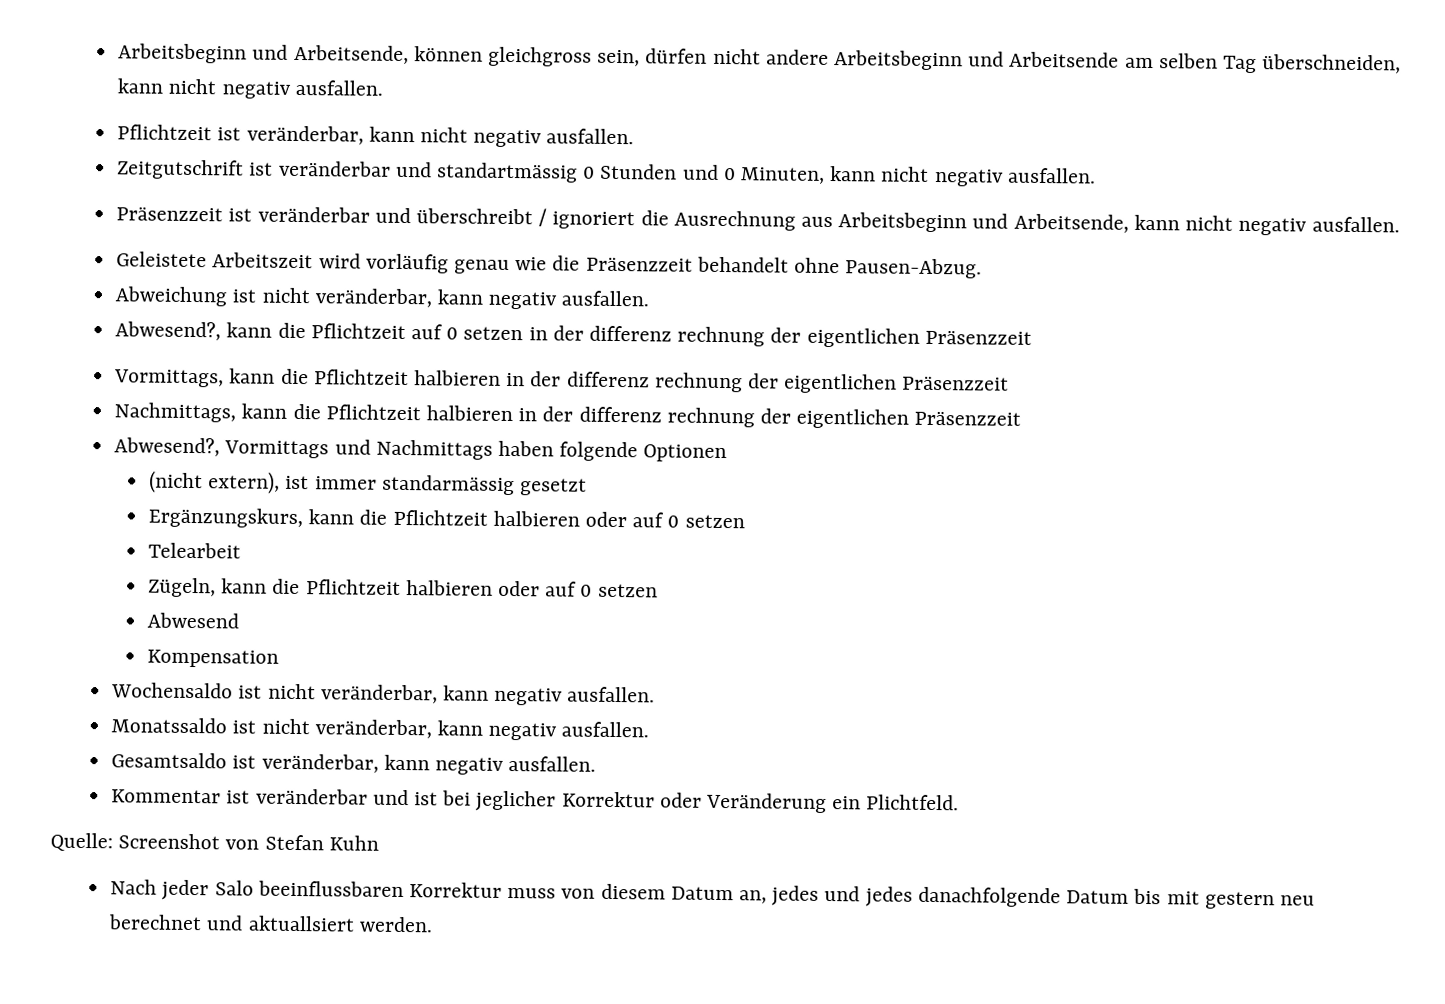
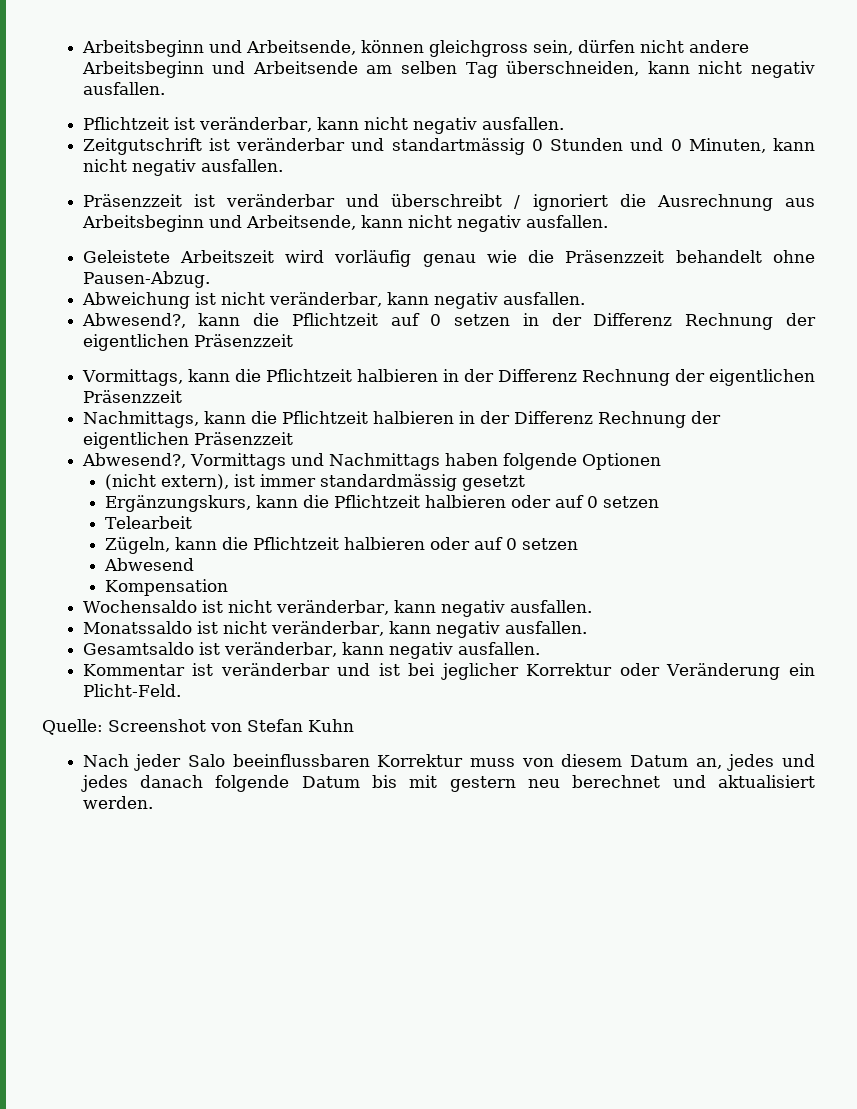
[589,325,766,347] differenz rechnung -> [593,313,774,330] Differenz Rechnung
[566,371,743,393] differenz rechnung -> [497,369,670,386] Differenz Rechnung
[578,406,755,428] differenz rechnung -> [513,411,686,428] Differenz Rechnung
[381,474,515,496] standarmässig -> [320,474,458,491] standardmässig
[866,794,960,811] Plichtfeld. -> [82,684,181,697] Plicht-Feld.
[917,886,1061,908] danachfolgende -> [140,775,290,792] danach folgende
[247,915,355,932] aktuallsiert -> [717,775,815,788] aktualisiert

